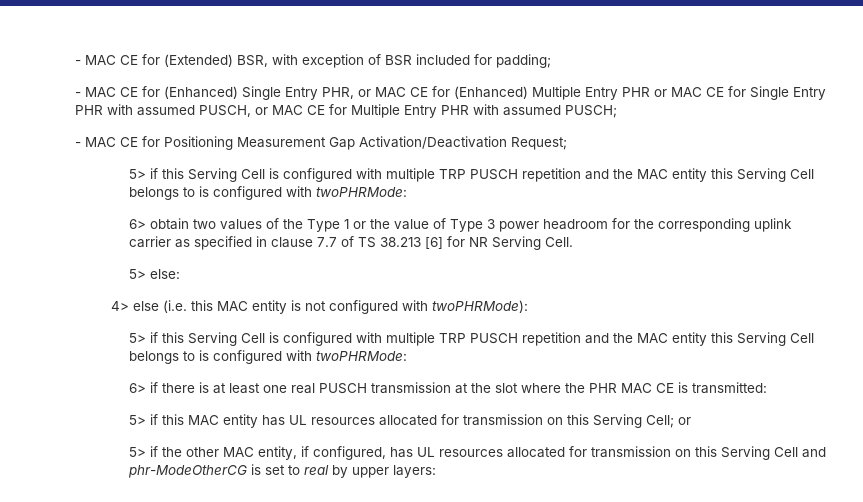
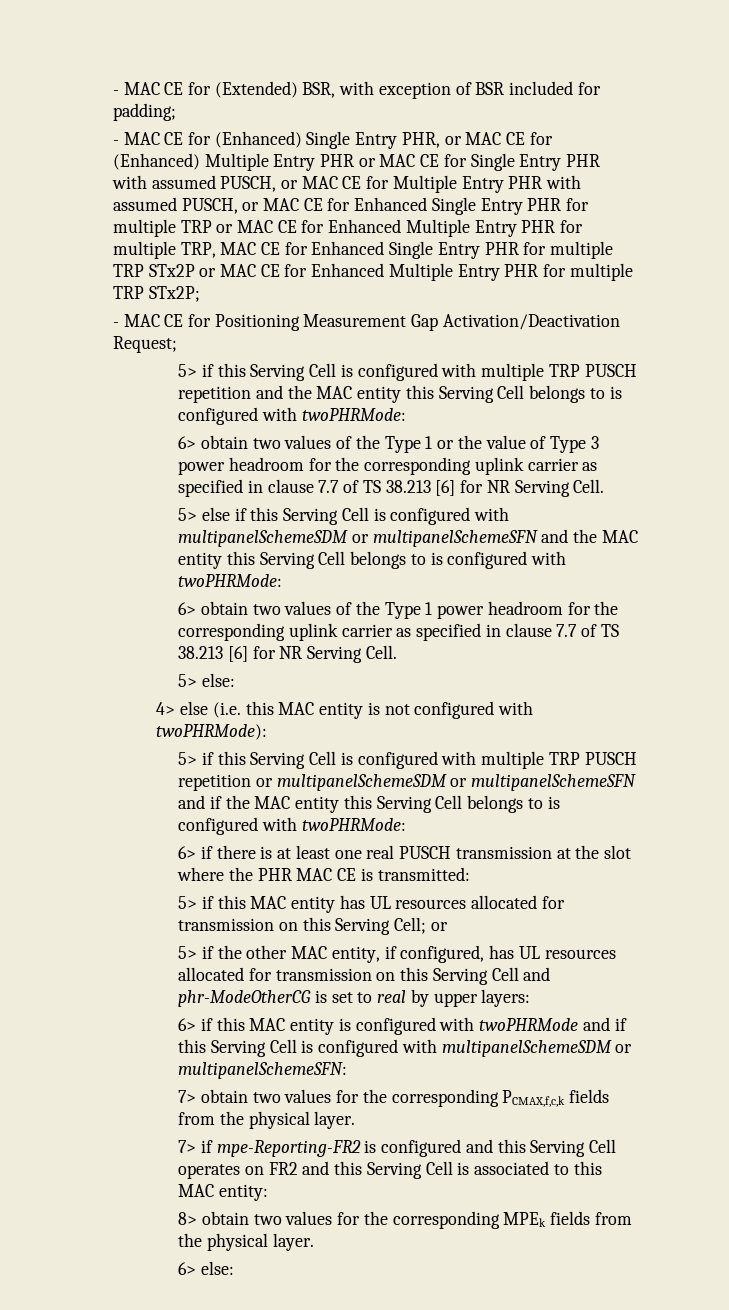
[565,105,618,118] PUSCH; -> [181,197,590,215] [112,219,584,237] [112,241,614,259] [112,263,633,281] [112,286,200,302] PUSCH, or MAC CE for Enhanced Single Entry PHR for multiple TRP or MAC CE for Enhanced Multiple Entry PHR for multiple TRP, MAC CE for Enhanced Single Entry PHR for multiple TRP STx2P or MAC CE for Enhanced Multiple Entry PHR for multiple TRP STx2P;
(574, 242) none -> [178,507,510,525] [178,529,638,547] [178,551,567,569] [178,574,283,587] [178,601,619,619] [178,623,619,641] [178,645,397,663] // 5> else if this Serving Cell is configured with multipanelSchemeSDM or multipanelSchemeSFN and the MAC entity this Serving Cell belongs to is configured with twoPHRMode: // 6> obtain two values of the Type 1 power headroom for the corresponding uplink carrier as specified in clause 7.7 of TS 38.213 [6] for NR Serving Cell.
[585,333,610,344] and -> [256,774,637,791] [178,795,223,809] or multipanelSchemeSDM or multipanelSchemeSFN and if
(437, 471) none -> [178,1017,627,1035] [178,1039,633,1057] [178,1062,348,1079] [178,1089,610,1107] [178,1111,356,1129] [178,1139,617,1157] [178,1161,602,1179] [178,1184,269,1201] [178,1211,632,1229] [178,1233,314,1251] [178,1261,235,1275] // 6> if this MAC entity is configured with twoPHRMode and if this Serving Cell is configured with multipanelSchemeSDM or multipanelSchemeSFN: // 7> obtain two values for the corresponding PCMAX,f,c,k fields from the physical layer. // 7> if mpe-Reporting-FR2 is configured and this Serving Cell operates on FR2 and this Serving Cell is associated to this MAC entity: // 8> obtain two values for the corresponding MPEk fields from the physical layer. // 6> else:

